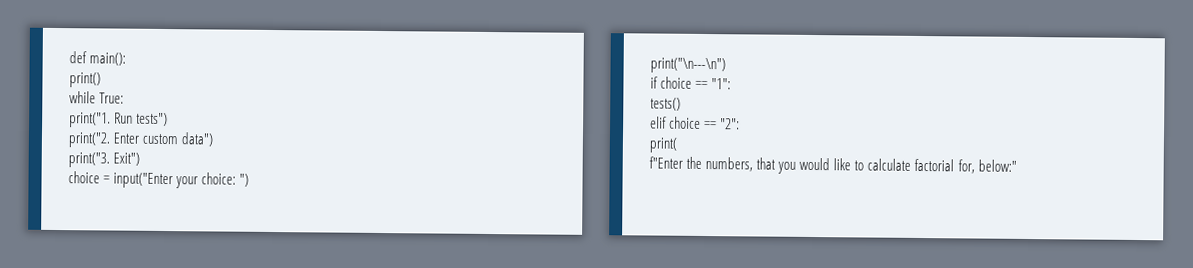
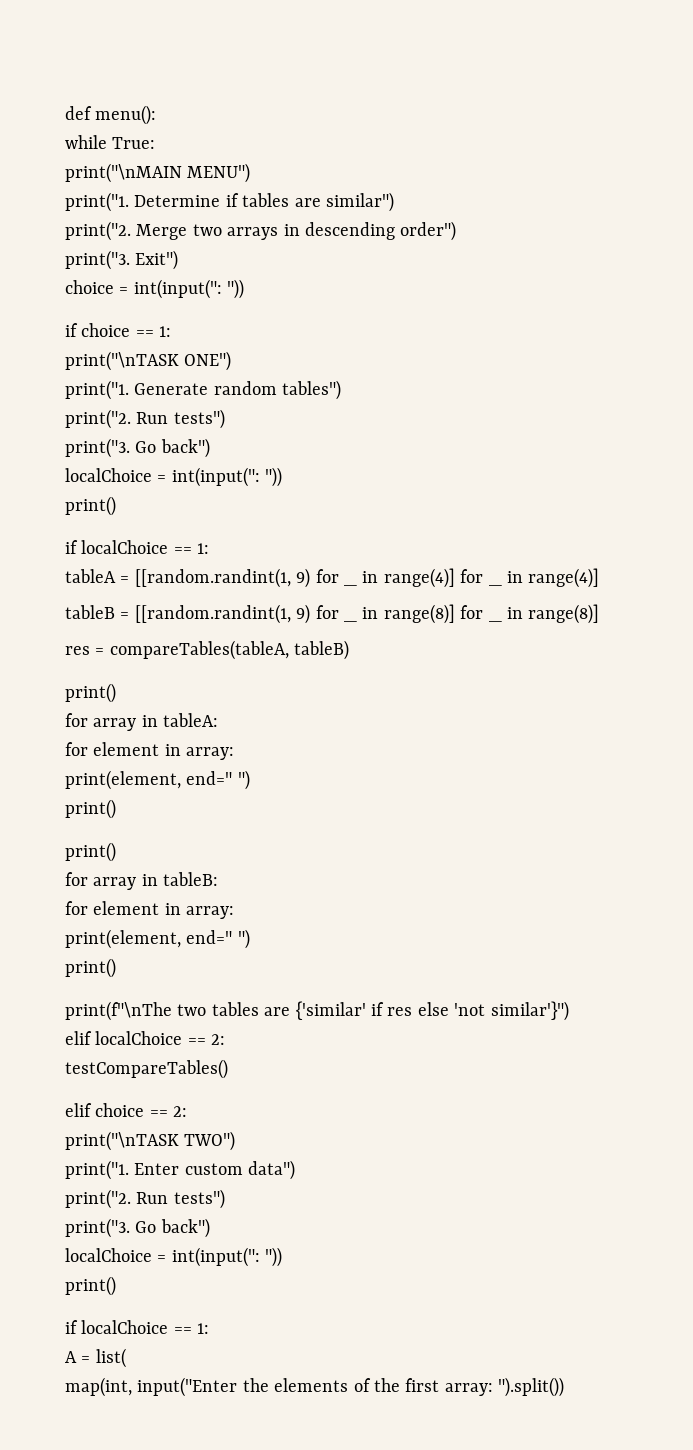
[89,52,127,66] [69,72,101,88] main(): // print() -> [95,105,157,125] menu():
[69,112,169,128] [68,132,214,148] [68,152,141,168] [68,171,250,189] [650,57,726,74] [650,76,732,90] [650,97,681,111] [650,116,741,130] [649,137,677,153] [649,156,1017,174] // print("1. Run tests") // print("2. Enter custom data") // print("3. Exit") // choice = input("Enter your choice: ") // print("\n---\n") // if choice == "1": // tests() // elif choice == "2": // print( // f"Enter the numbers, that you would like to calculate factorial for, below:" -> [65,163,251,183] [65,192,394,212] [65,221,457,241] [65,250,179,270] [65,279,245,299] [65,323,172,337] [65,351,232,371] [65,380,342,400] [65,409,225,429] [65,438,210,458] [65,467,283,487] [65,496,116,516] [65,540,210,554] [65,568,339,588] [344,583,357,586] [362,568,484,588] [488,583,502,586] [506,568,600,588] [65,604,339,624] [344,619,357,622] [362,604,484,624] [488,619,502,622] [506,604,600,624] [65,640,350,660] [65,683,116,703] [65,713,219,731] [65,742,235,760] [65,770,250,790] [65,799,116,819] [65,842,116,862] [65,872,219,890] [65,901,235,919] [65,929,250,949] [65,958,116,978] [65,1001,569,1021] [65,1031,226,1045] [65,1059,228,1079] [65,1103,188,1117] [65,1131,236,1151] [65,1160,296,1180] [65,1189,225,1209] [65,1218,210,1238] [65,1247,283,1267] [65,1276,116,1296] [65,1320,210,1334] [65,1348,126,1368] [65,1377,565,1397] // print("\nMAIN MENU") // print("1. Determine if tables are similar") // print("2. Merge two arrays in descending order") // print("3. Exit") // choice = int(input(": ")) // if choice == 1: // print("\nTASK ONE") // print("1. Generate random tables") // print("2. Run tests") // print("3. Go back") // localChoice = int(input(": ")) // print() // if localChoice == 1: // tableA = [[random.randint(1, 9) for _ in range(4)] for _ in range(4)] // tableB = [[random.randint(1, 9) for _ in range(8)] for _ in range(8)] // res = compareTables(tableA, tableB) // print() // for array in tableA: // for element in array: // print(element, end=" ") // print() // print() // for array in tableB: // for element in array: // print(element, end=" ") // print() // print(f"\nThe two tables are {'similar' if res else 'not similar'}") // elif localChoice == 2: // testCompareTables() // elif choice == 2: // print("\nTASK TWO") // print("1. Enter custom data") // print("2. Run tests") // print("3. Go back") // localChoice = int(input(": ")) // print() // if localChoice == 1: // A = list( // map(int, input("Enter the elements of the first array: ").split())

